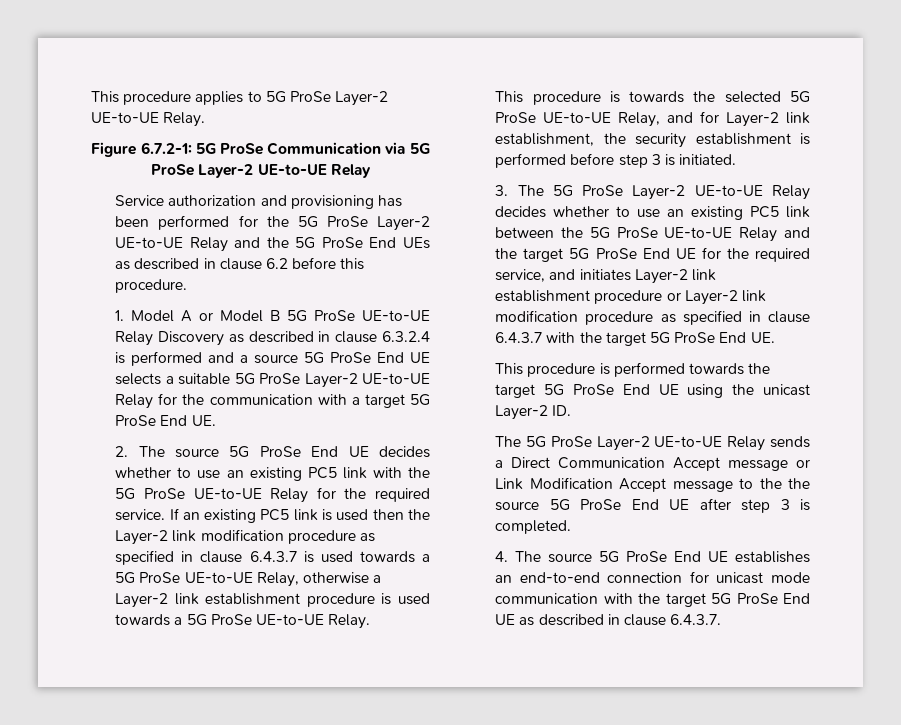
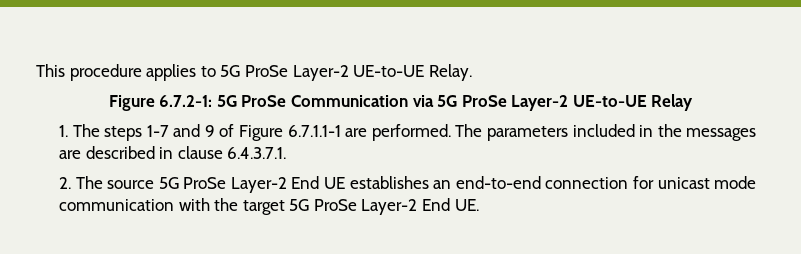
[115,195,403,209] [115,215,430,231] [115,237,430,252] [115,257,365,270] [115,279,188,293] [115,310,430,322] [115,331,431,346] [115,351,430,366] [115,373,430,388] [115,393,430,409] [115,415,216,426] Service authorization and provisioning has been performed for the 5G ProSe Layer-2 UE-to-UE Relay and the 5G ProSe End UEs as described in clause 6.2 before this procedure. // 1. Model A or Model B 5G ProSe UE-to-UE Relay Discovery as described in clause 6.3.2.4 is performed and a source 5G ProSe End UE selects a suitable 5G ProSe Layer-2 UE-to-UE Relay for the communication with a target 5G ProSe End UE. -> [58,124,757,141] [58,146,287,159] 1. The steps 1-7 and 9 of Figure 6.7.1.1-1 are performed. The parameters included in the messages are described in clause 6.4.3.7.1.
[311,446,430,458] [115,467,430,481] [115,487,430,503] [115,508,430,523] [115,529,376,545] [115,550,430,565] [115,572,382,587] [115,593,430,608] [115,614,371,629] [495,91,810,105] [495,111,810,127] [495,133,810,148] [495,153,737,168] [495,185,810,200] [495,206,810,220] [495,227,810,242] [495,247,810,262] [495,269,717,284] [495,290,767,305] [495,310,810,325] [495,332,775,346] [495,362,771,377] [495,384,810,398] [495,405,572,420] [495,436,810,451] [495,457,810,471] [495,477,810,492] [495,498,810,513] [495,520,572,534] [495,551,668,563] End UE decides whether to use an existing PC5 link with the 5G ProSe UE-to-UE Relay for the required service. If an existing PC5 link is used then the Layer-2 link modification procedure as specified in clause 6.4.3.7 is used towards a 5G ProSe UE-to-UE Relay, otherwise a Layer-2 link establishment procedure is used towards a 5G ProSe UE-to-UE Relay. // This procedure is towards the selected 5G ProSe UE-to-UE Relay, and for Layer-2 link establishment, the security establishment is performed before step 3 is initiated. // 3. The 5G ProSe Layer-2 UE-to-UE Relay decides whether to use an existing PC5 link between the 5G ProSe UE-to-UE Relay and the target 5G ProSe End UE for the required service, and initiates Layer-2 link establishment procedure or Layer-2 link modification procedure as specified in clause 6.4.3.7 with the target 5G ProSe End UE. // This procedure is performed towards the target 5G ProSe End UE using the unicast Layer-2 ID. // The 5G ProSe Layer-2 UE-to-UE Relay sends a Direct Communication Accept message or Link Modification Accept message to the the source 5G ProSe End UE after step 3 is completed. // 4. The source 5G ProSe -> [230,177,287,193] Layer-2
[783,593,810,604] [495,614,722,626] End UE as described in clause 6.4.3.7. -> [361,198,479,215] Layer-2 End UE.

